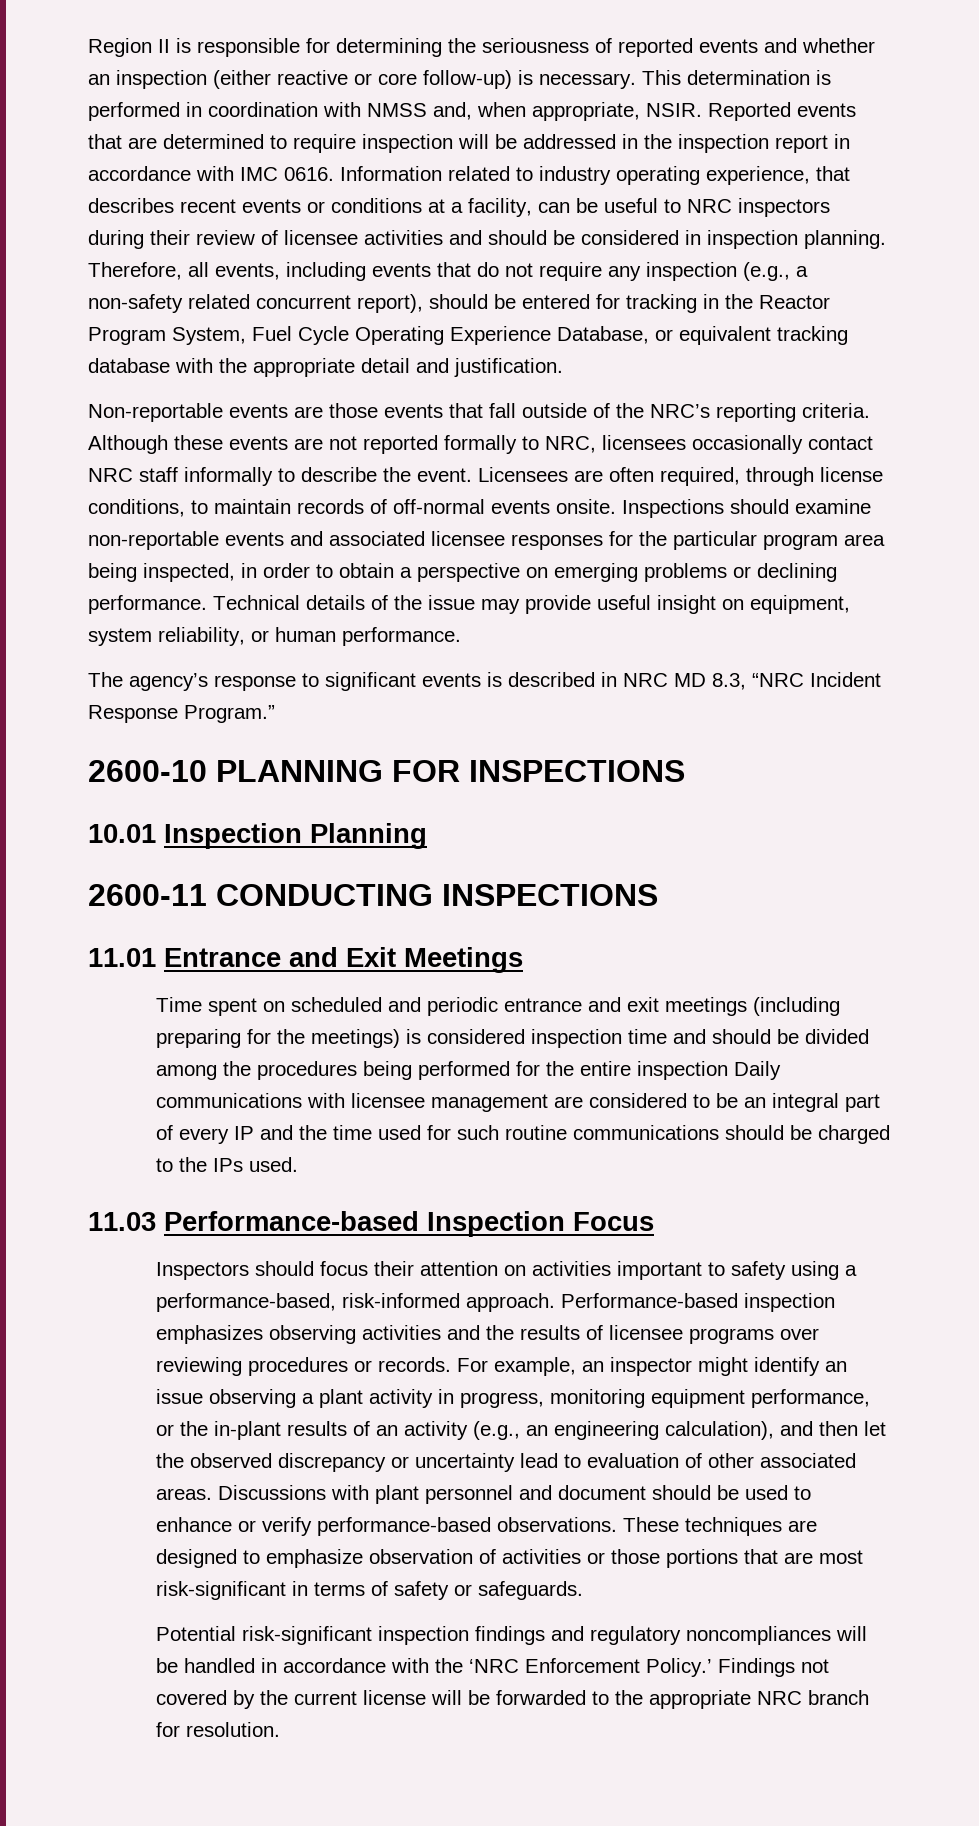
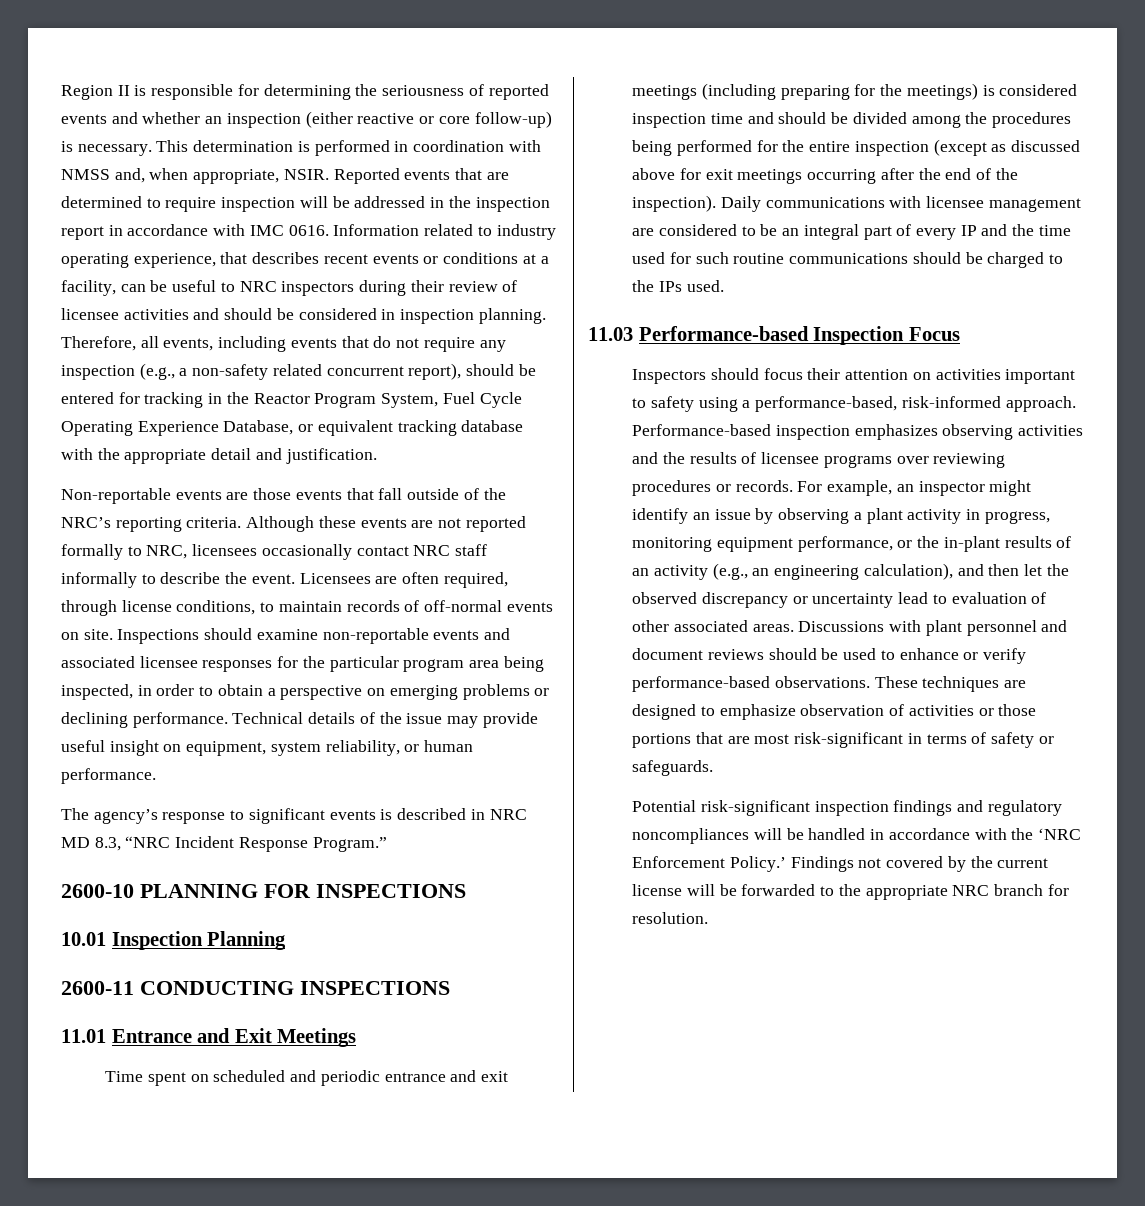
[556,499,616,514] onsite. -> [61,629,113,640] on site.
(728, 1070) none -> [933,139,1081,156] [632,168,1018,184] [632,195,717,212] (except as discussed above for exit meetings occurring after the end of the inspection).
(203, 1396) none -> [755,508,774,524] by
(646, 1492) none -> [707,649,764,660] reviews

